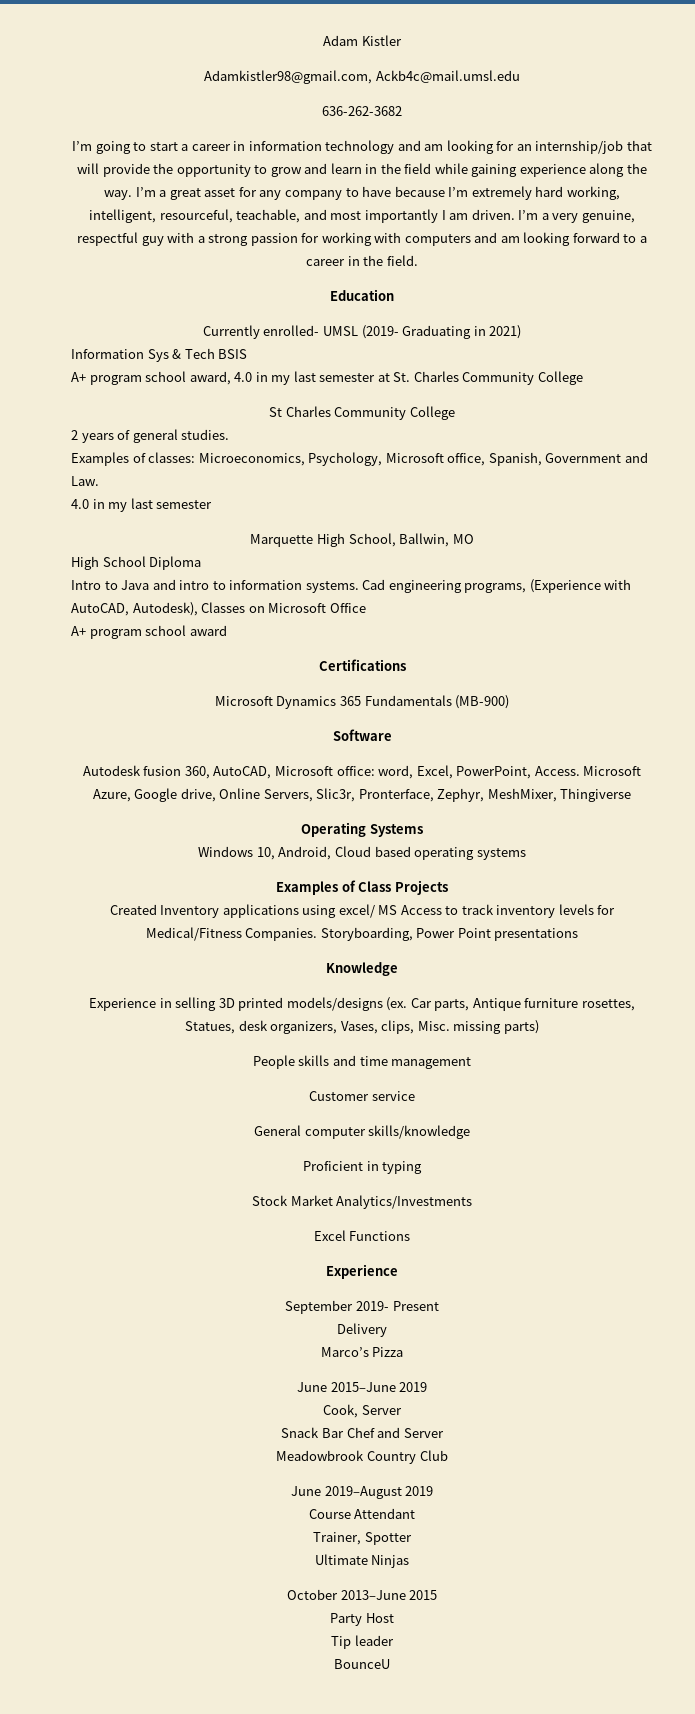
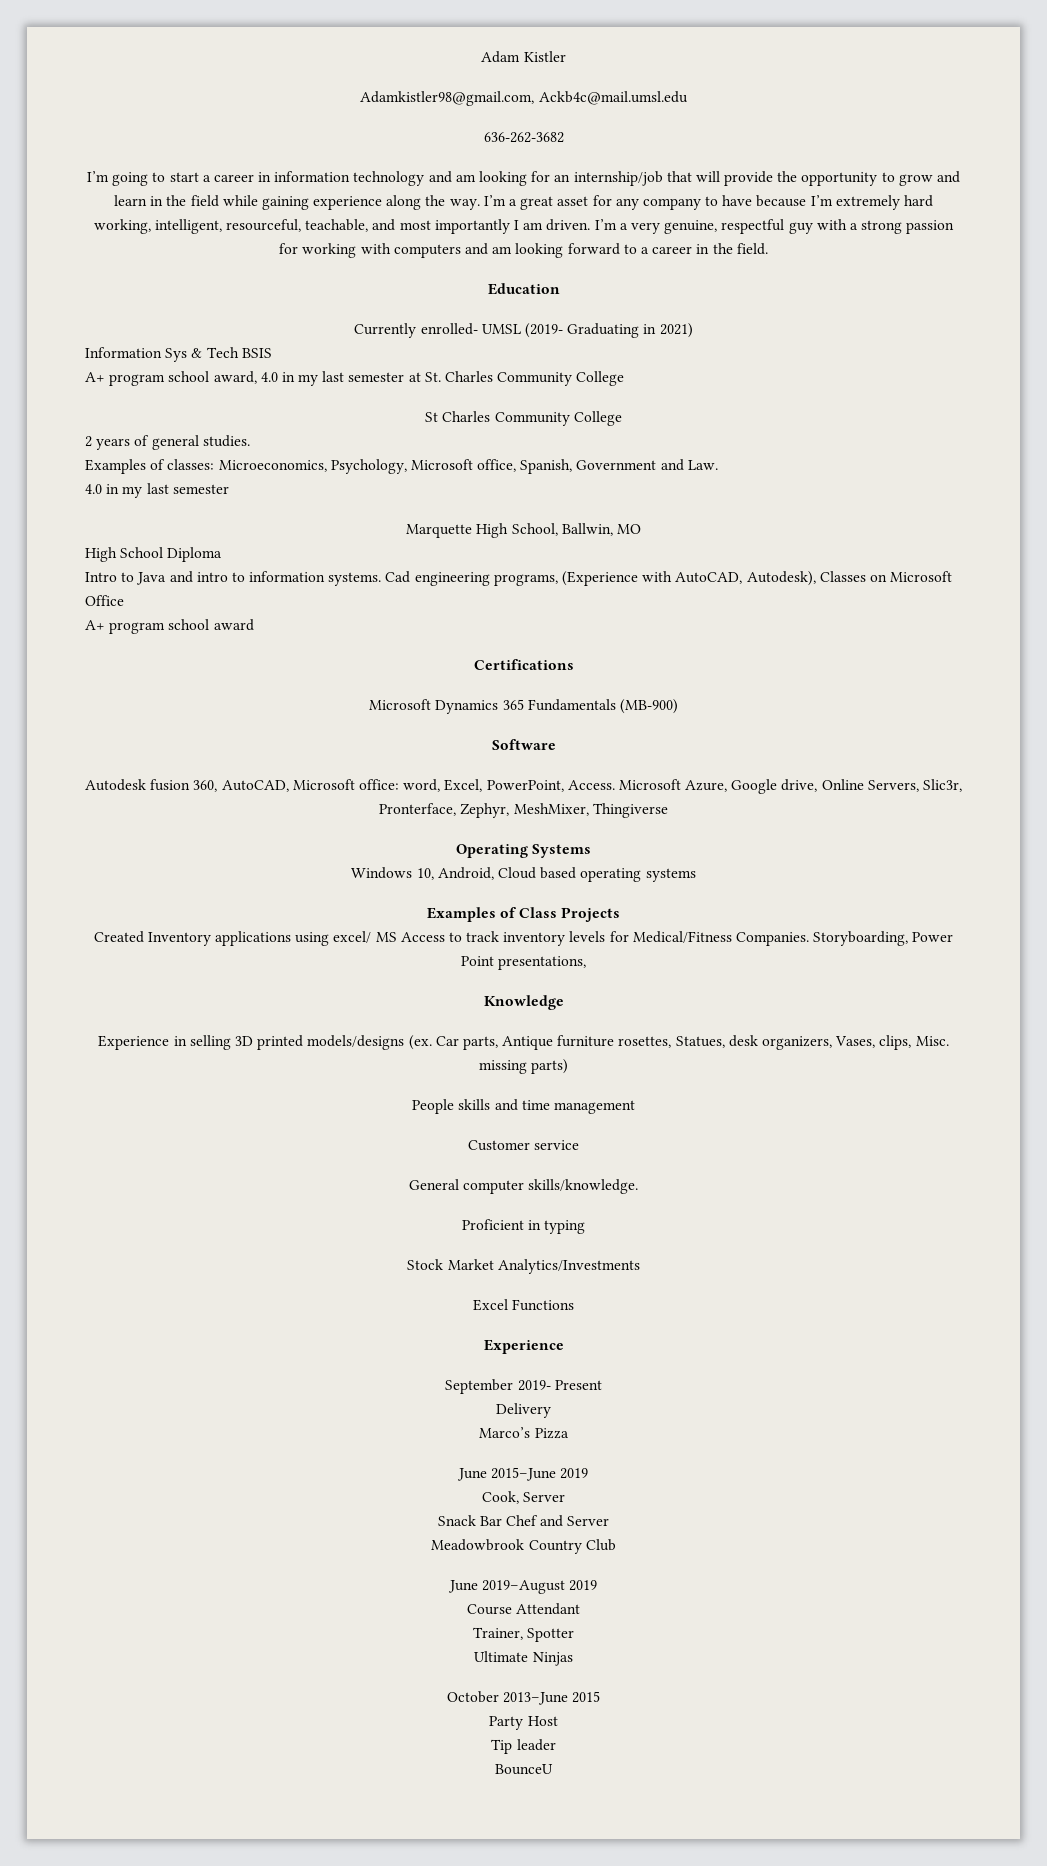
[494,928,579,941] presentations -> [498,956,587,970] presentations,
[368,1125,471,1139] skills/knowledge -> [528,1179,639,1194] skills/knowledge.

